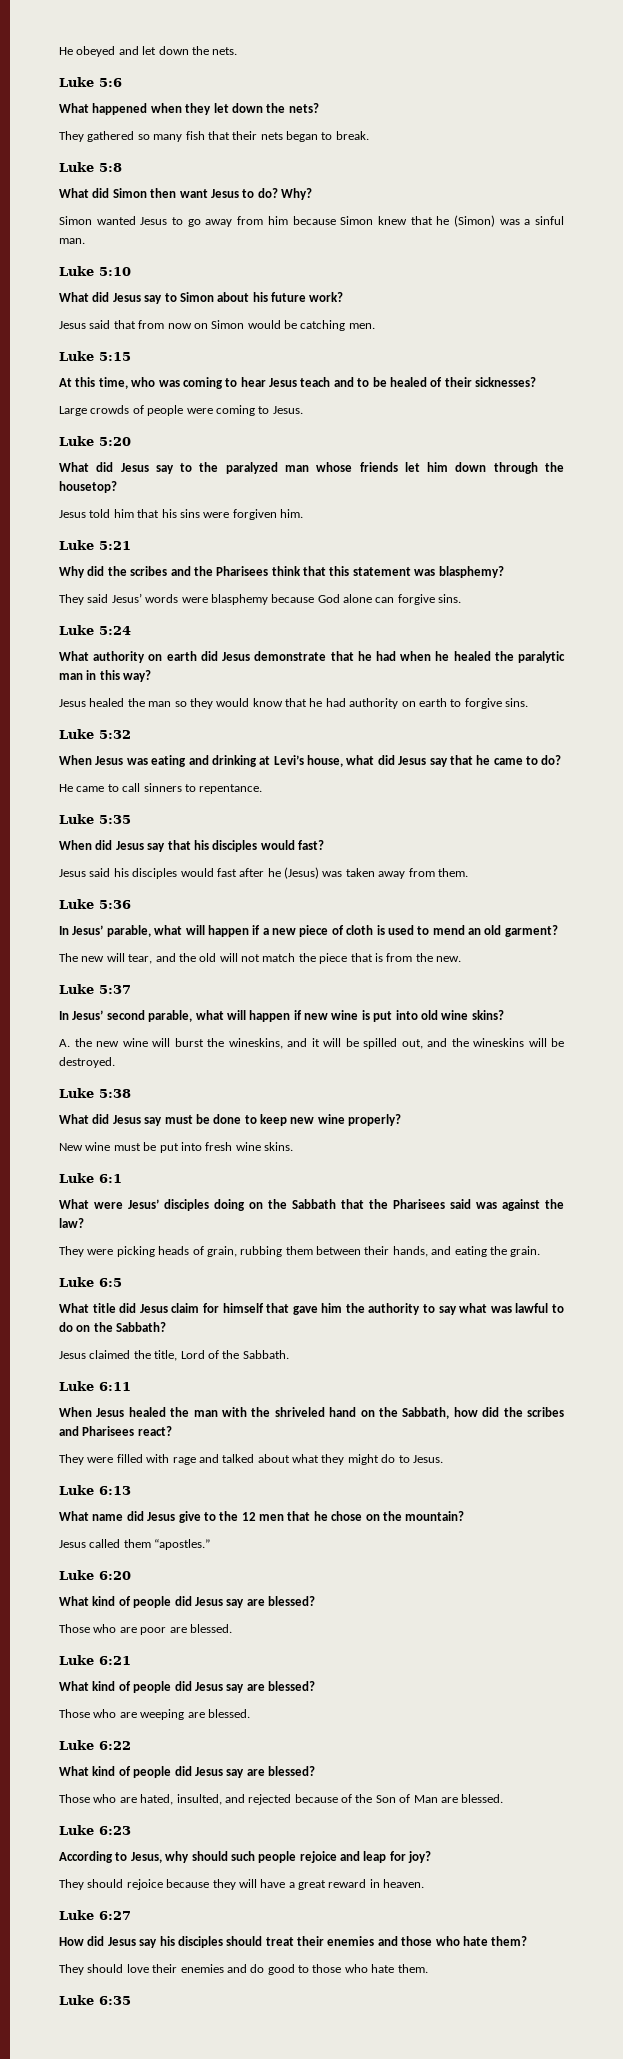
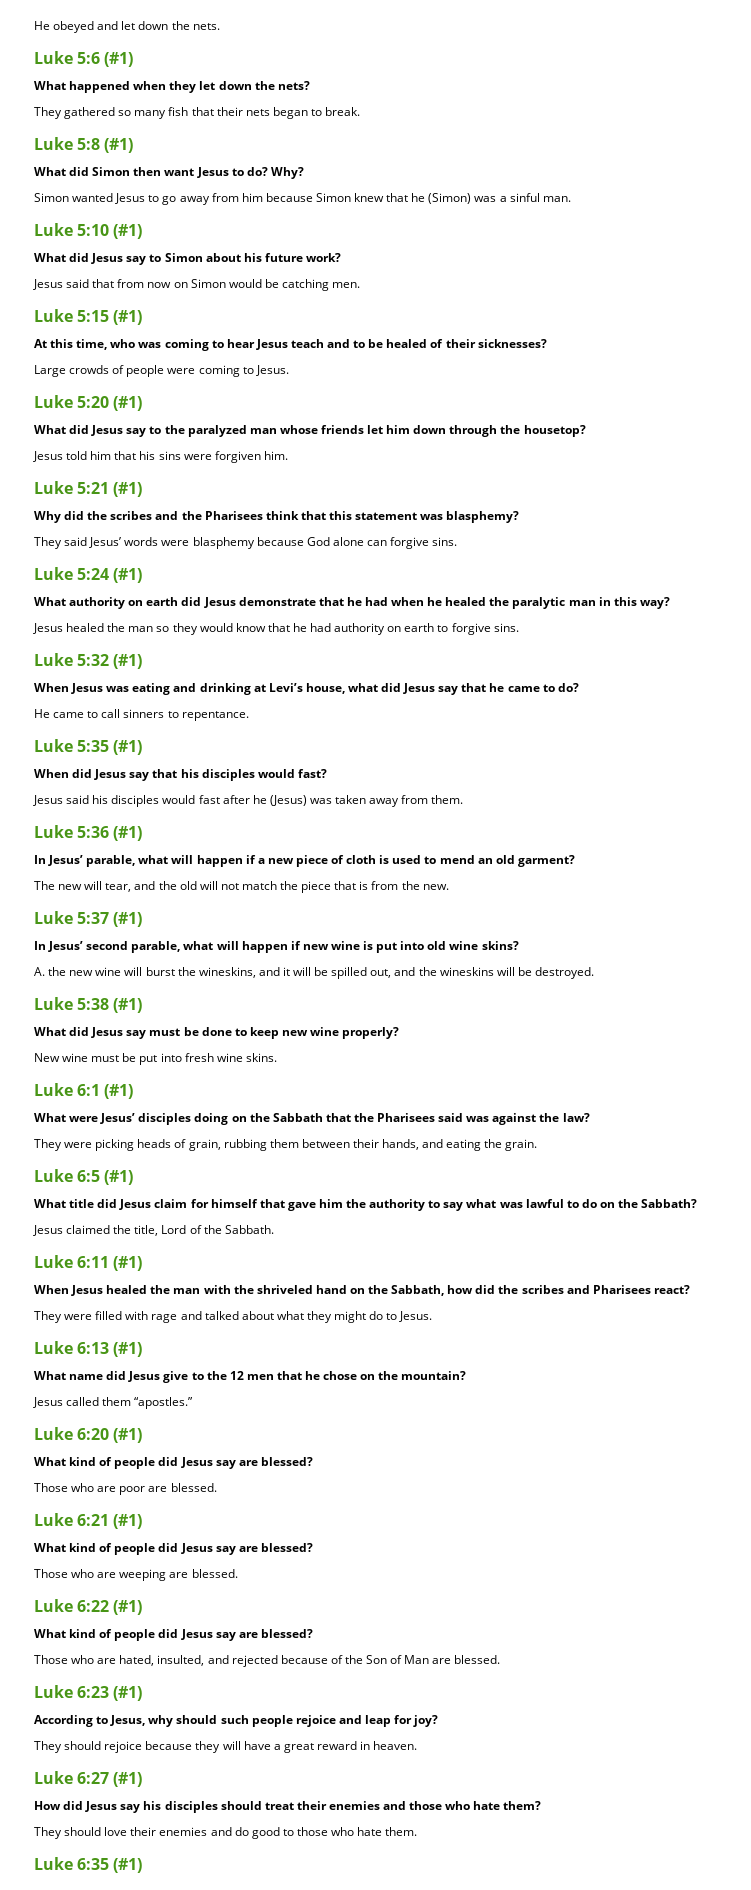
(122, 82) none -> [104,52,134,67] (#1)
(122, 167) none -> [104,138,134,153] (#1)
(131, 271) none -> [113,224,143,239] (#1)
(131, 356) none -> [113,310,143,325] (#1)
(131, 441) none -> [113,396,143,411] (#1)
(131, 545) none -> [113,482,143,497] (#1)
(131, 630) none -> [113,568,143,583] (#1)
(131, 734) none -> [113,654,143,669] (#1)
(131, 819) none -> [113,740,143,755] (#1)
(131, 904) none -> [113,826,143,841] (#1)
(131, 989) none -> [113,912,143,927] (#1)
(131, 1093) none -> [113,998,143,1013] (#1)
(122, 1178) none -> [104,1084,134,1099] (#1)
(122, 1282) none -> [104,1170,134,1185] (#1)
(131, 1386) none -> [113,1256,143,1271] (#1)
(131, 1490) none -> [113,1342,143,1357] (#1)
(131, 1575) none -> [113,1428,143,1443] (#1)
(131, 1660) none -> [113,1514,143,1529] (#1)
(131, 1745) none -> [113,1600,143,1615] (#1)
(131, 1830) none -> [113,1686,143,1701] (#1)
(131, 1915) none -> [113,1772,143,1787] (#1)
(131, 2000) none -> [113,1858,143,1873] (#1)

